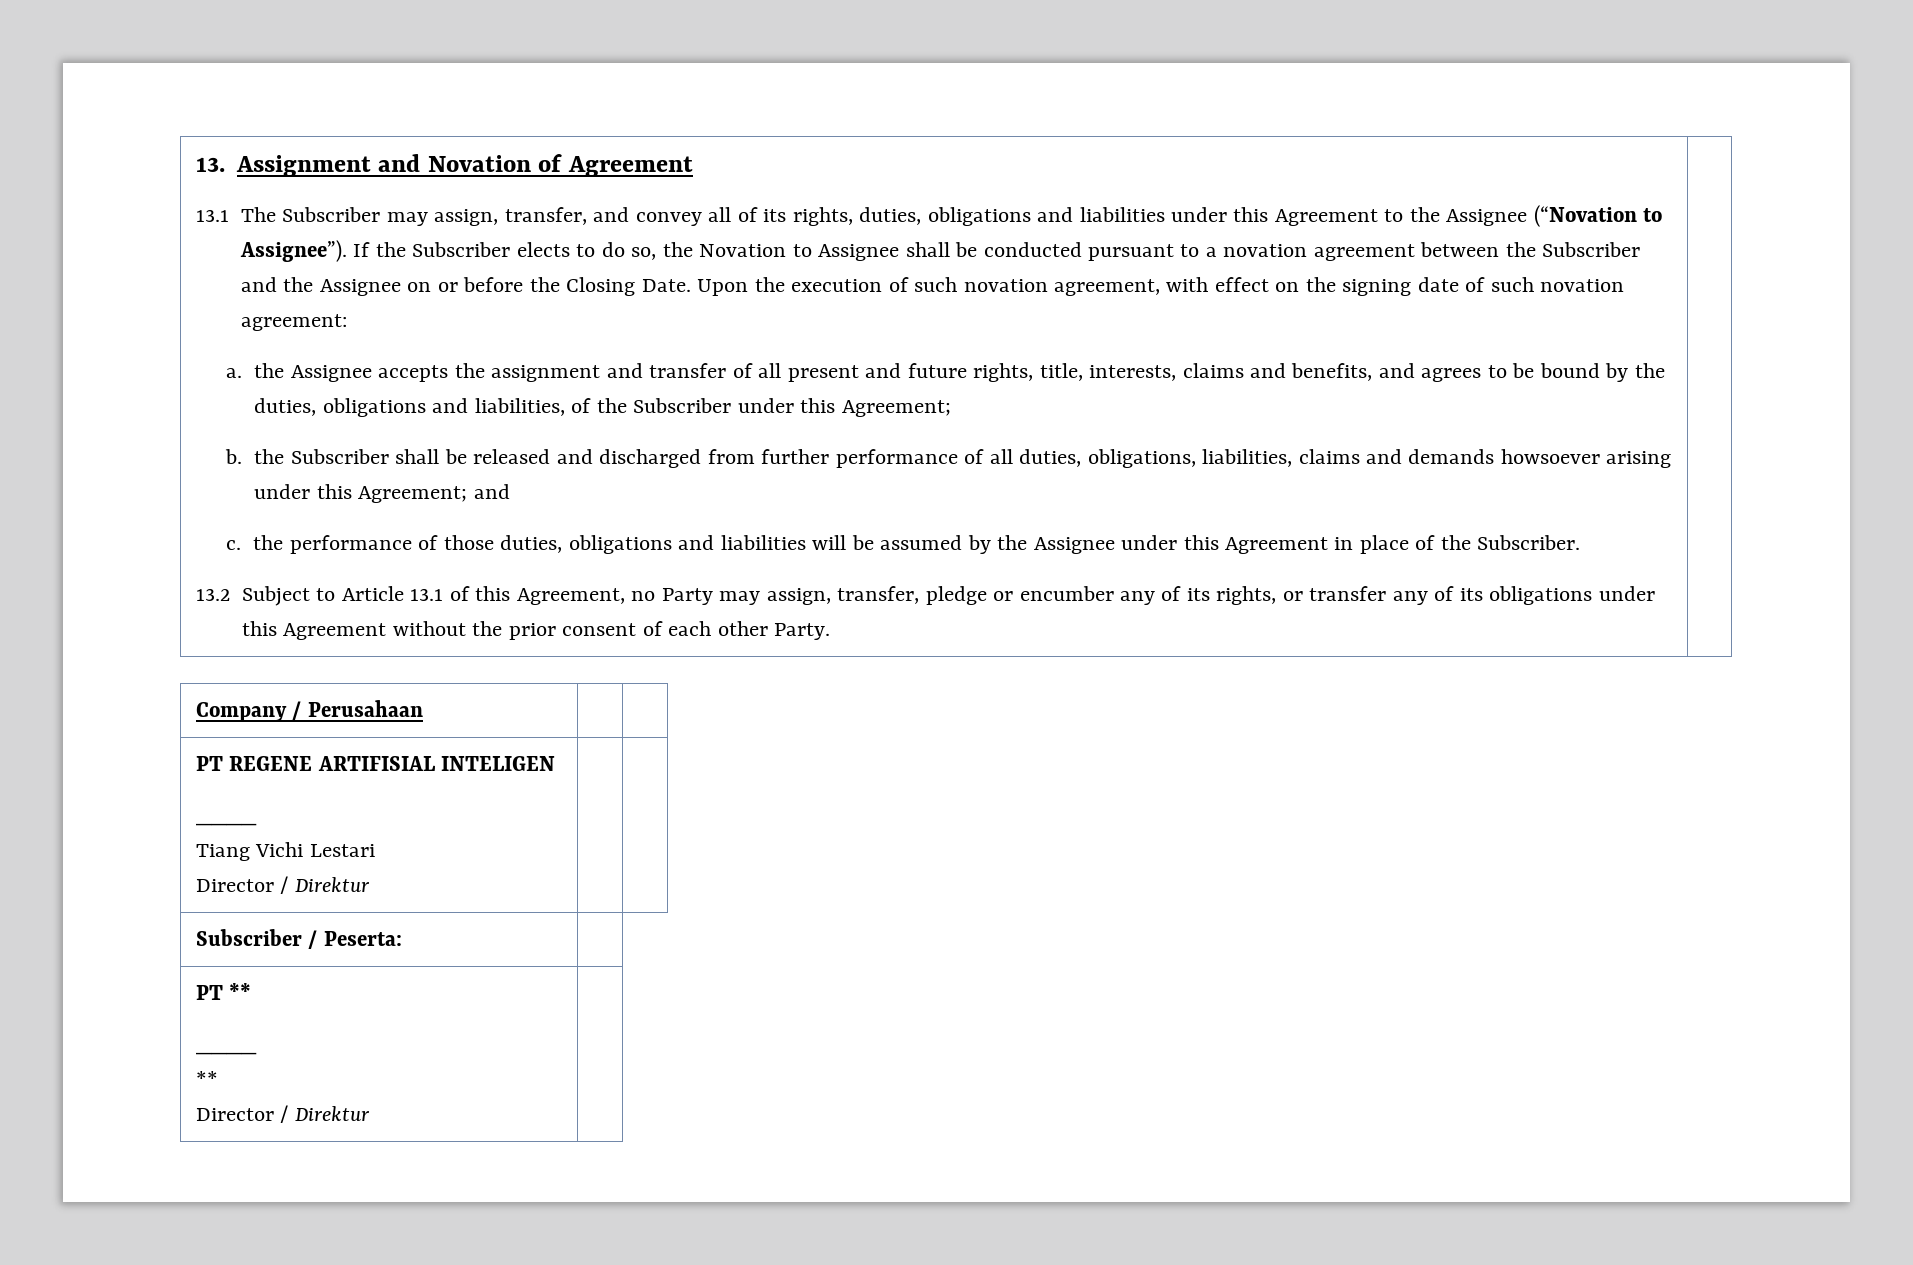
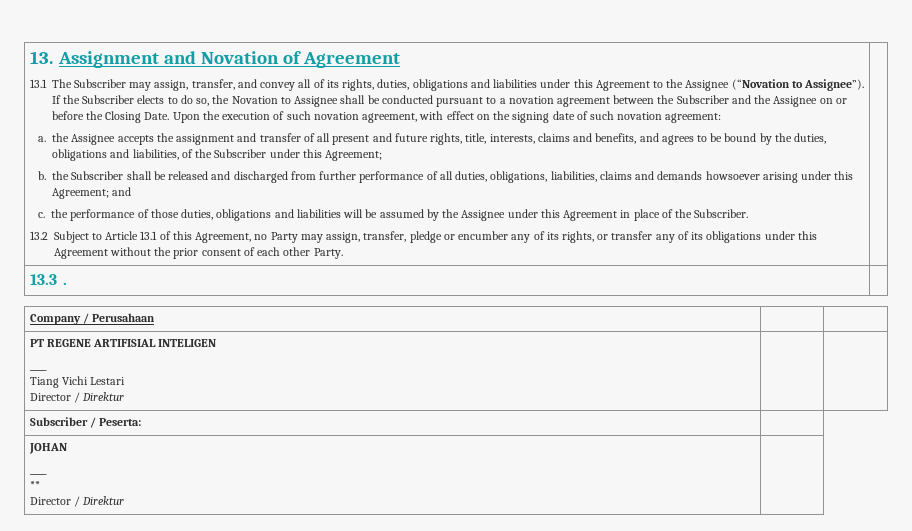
(831, 631) none -> [29,274,67,285] // 13.3 . |
[195,983,252,1000] PT ** -> [28,443,67,454] JOHAN

